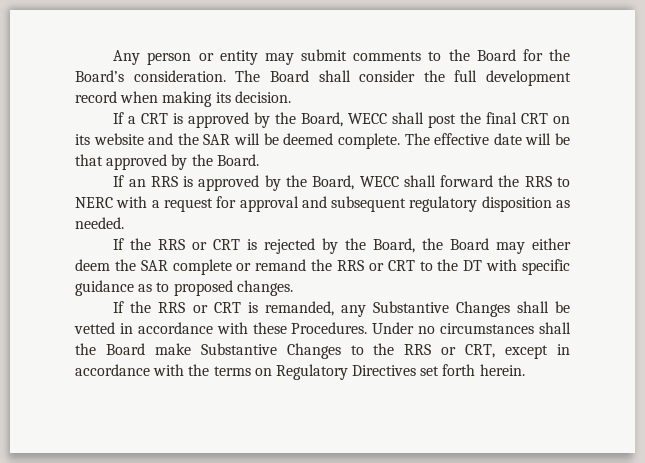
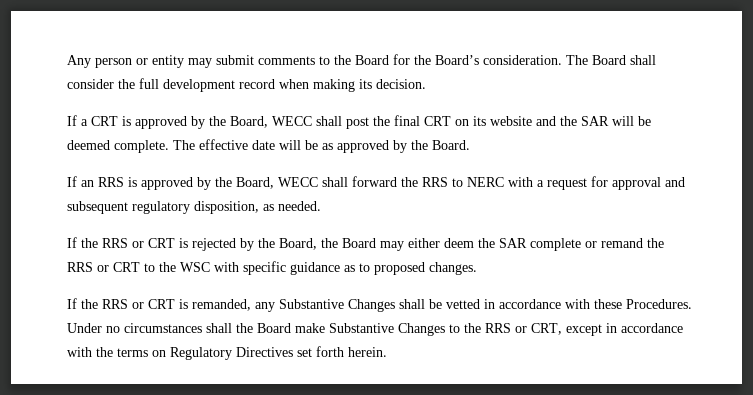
[75,154,103,166] that -> [322,143,333,150] as
[481,196,552,212] disposition -> [194,201,259,214] disposition,
[463,260,483,271] DT -> [180,262,210,272] WSC

